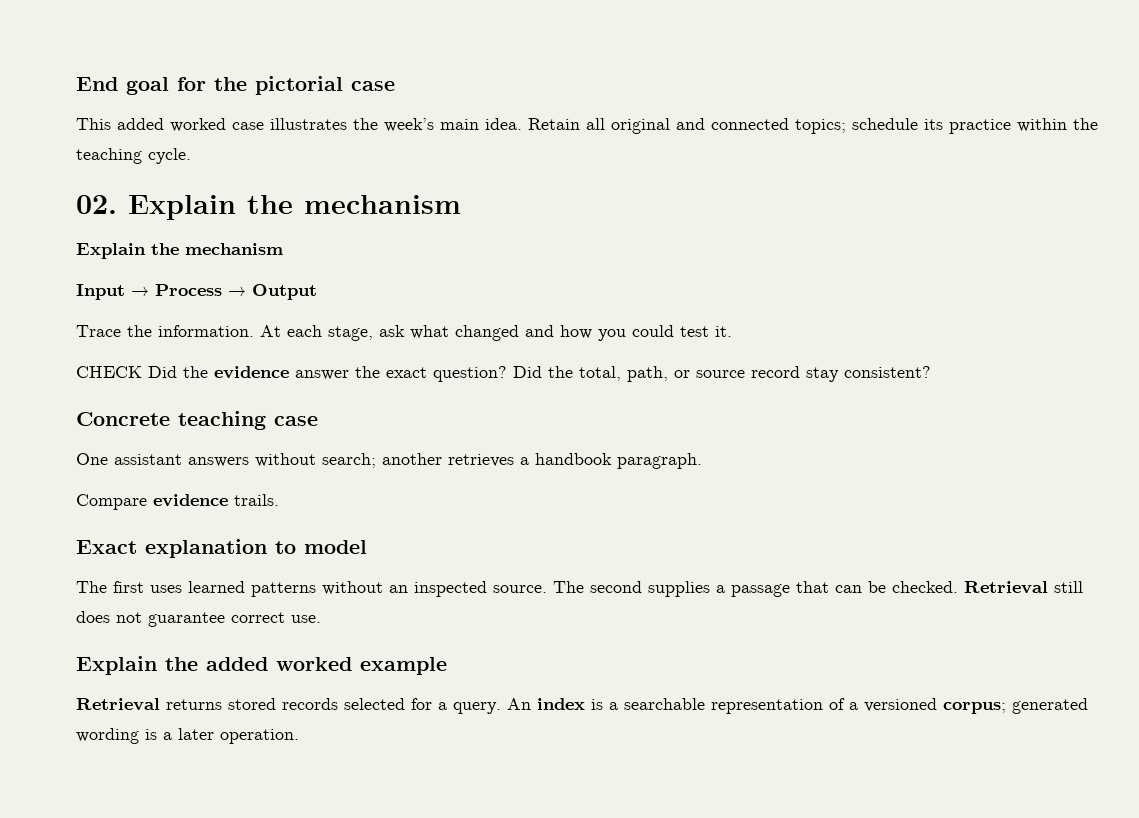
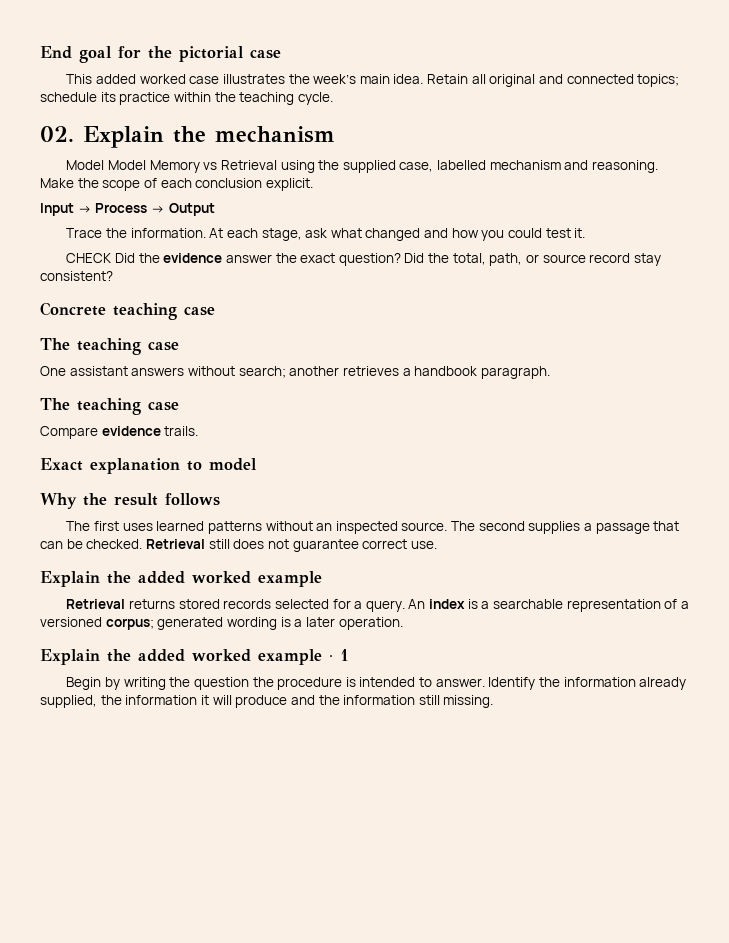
[76,243,283,259] Explain the mechanism -> [66,160,659,173] [40,178,313,191] Model Model Memory vs Retrieval using the supplied case, labelled mechanism and reasoning. Make the scope of each conclusion explicit.
(318, 421) none -> [40,338,179,355] // The teaching case
(702, 461) none -> [40,398,179,415] // The teaching case
(367, 547) none -> [40,493,220,509] // Why the result follows
(299, 736) none -> [40,649,349,665] [66,677,687,690] [40,695,494,708] // Explain the added worked example · 1 // Begin by writing the question the procedure is intended to answer. Identify the information already supplied, the information it will produce and the information still missing.

